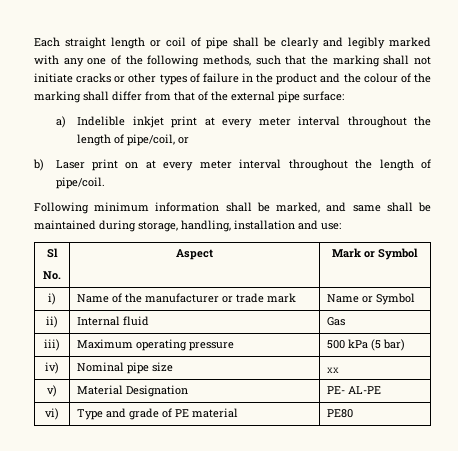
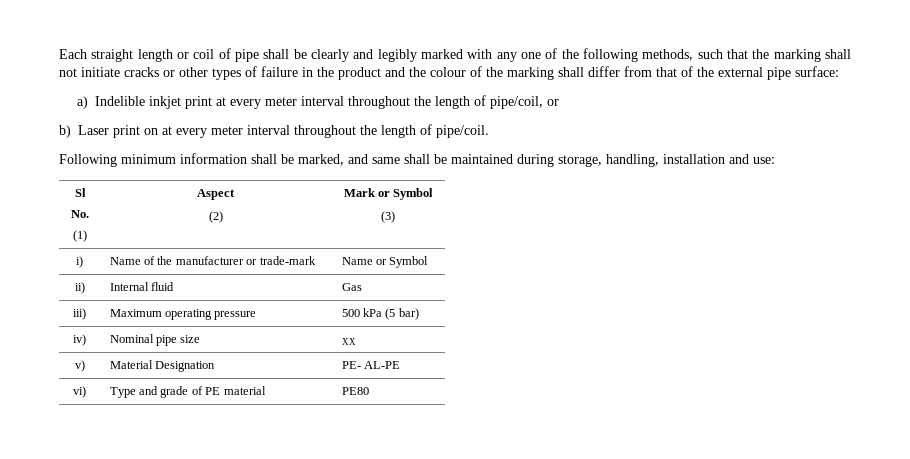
(61, 275) none -> [72,230,87,242] // (1)
(213, 254) none -> [208,211,223,223] // (2)
(418, 254) none -> [381,211,395,223] // (3)
[235,293,296,303] trade mark -> [259,256,316,265] trade-mark

